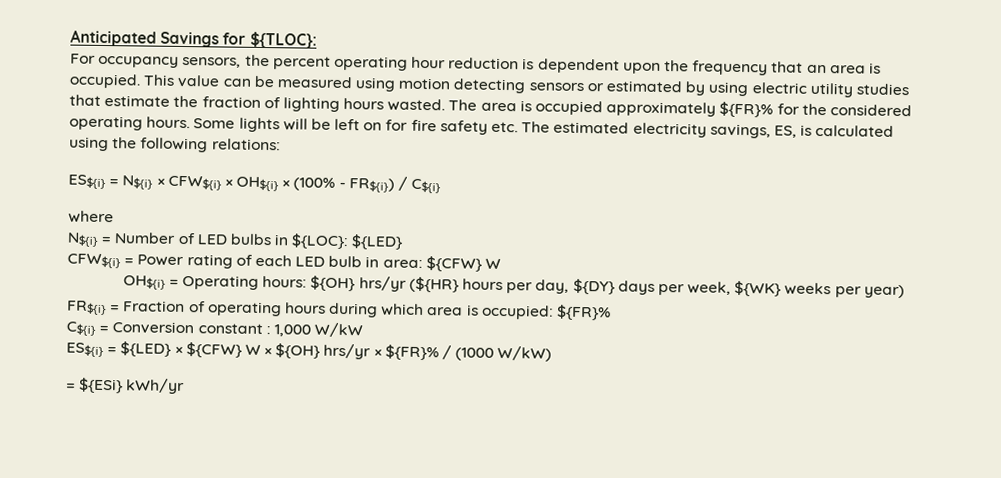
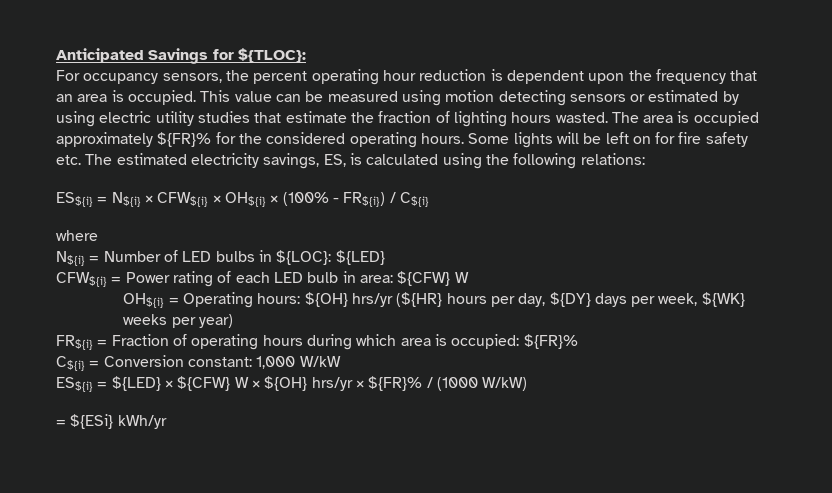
[197,323,271,335] constant : -> [187,357,252,367] constant:

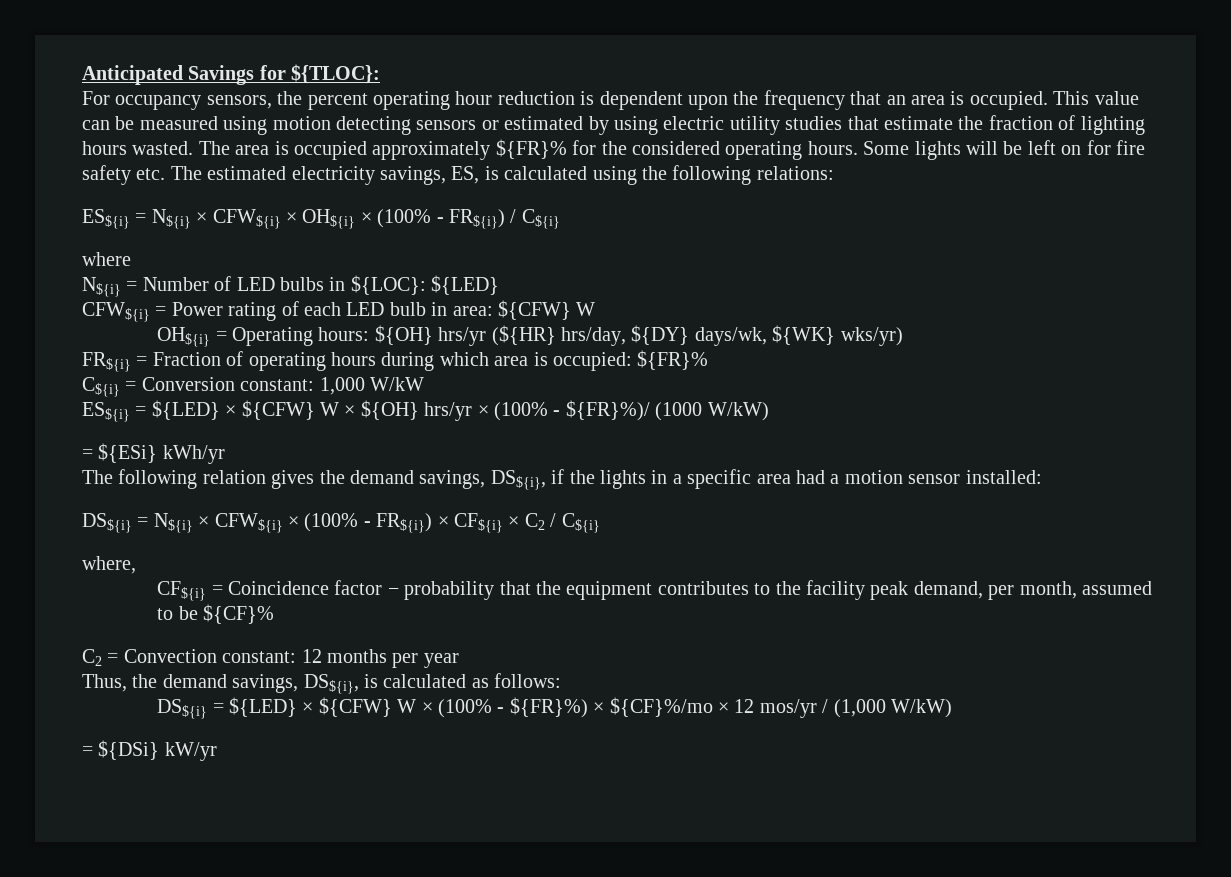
[446,292,745,307] [123,314,233,328] hours per day, ${DY} days per week, ${WK} weeks per year) -> [560,325,903,346] hrs/day, ${DY} days/wk, ${WK} wks/yr)
[368,376,433,391] ${FR}% / -> [493,400,650,421] (100% - ${FR}%)/
(167, 422) none -> [82,469,1042,490] [82,513,600,533] [82,556,136,574] [157,580,1152,601] [157,604,274,624] [82,649,459,668] [82,673,562,694] [157,697,952,719] [82,740,217,761] // The following relation gives the demand savings, DS${i}, if the lights in a specific area had a motion sensor installed: // DS${i} = N${i} × CFW${i} × (100% - FR${i}) × CF${i} × C2 / C${i} // where, // CF${i} = Coincidence factor − probability that the equipment contributes to the facility peak demand, per month, assumed to be ${CF}% // C2 = Convection constant: 12 months per year // Thus, the demand savings, DS${i}, is calculated as follows: // DS${i} = ${LED} × ${CFW} W × (100% - ${FR}%) × ${CF}%/mo × 12 mos/yr / (1,000 W/kW) // = ${DSi} kW/yr

